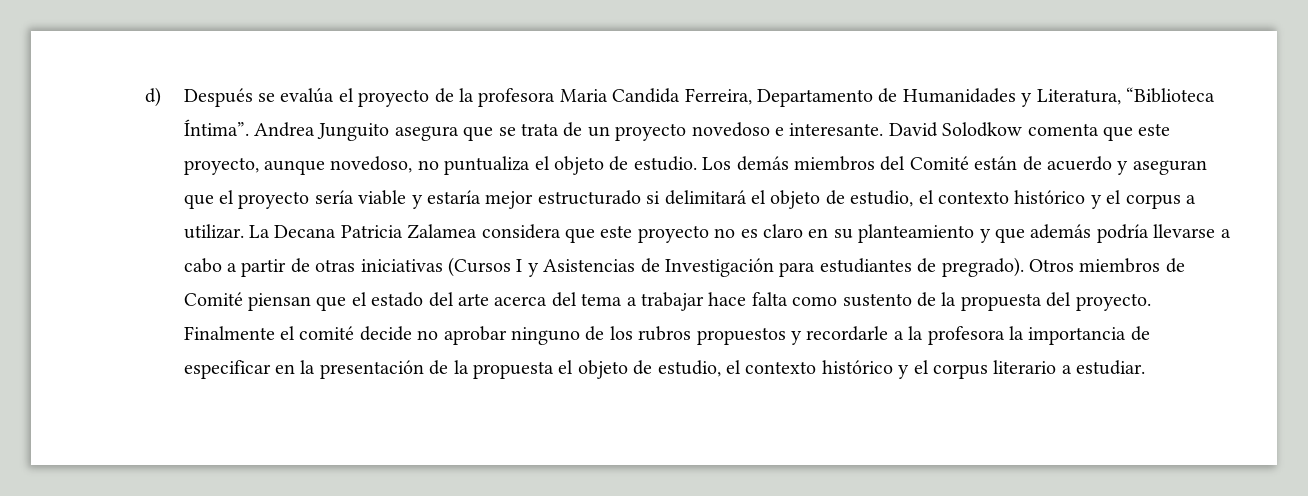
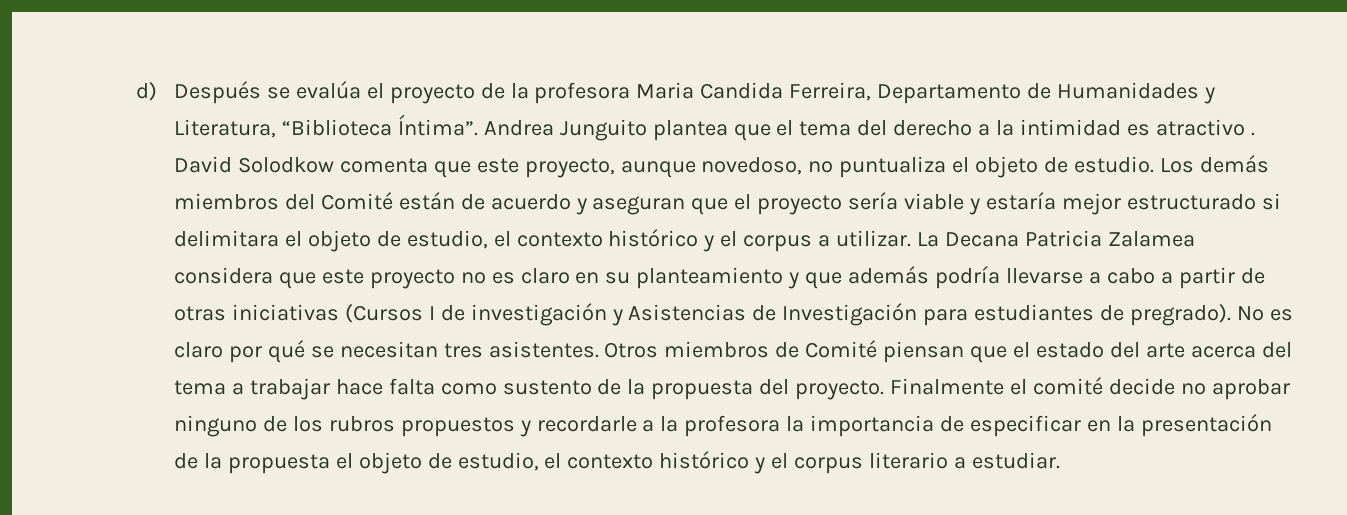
[394,122,884,141] asegura que se trata de un proyecto novedoso e interesante. -> [652,119,1255,141] plantea que el tema del derecho a la intimidad es atractivo .
[664,190,747,205] delimitará -> [173,230,279,247] delimitara
(523, 265) none -> [440,303,607,326] de investigación
(1024, 267) none -> [1237,306,1293,321] [173,340,599,363] No es claro por qué se necesitan tres asistentes.

